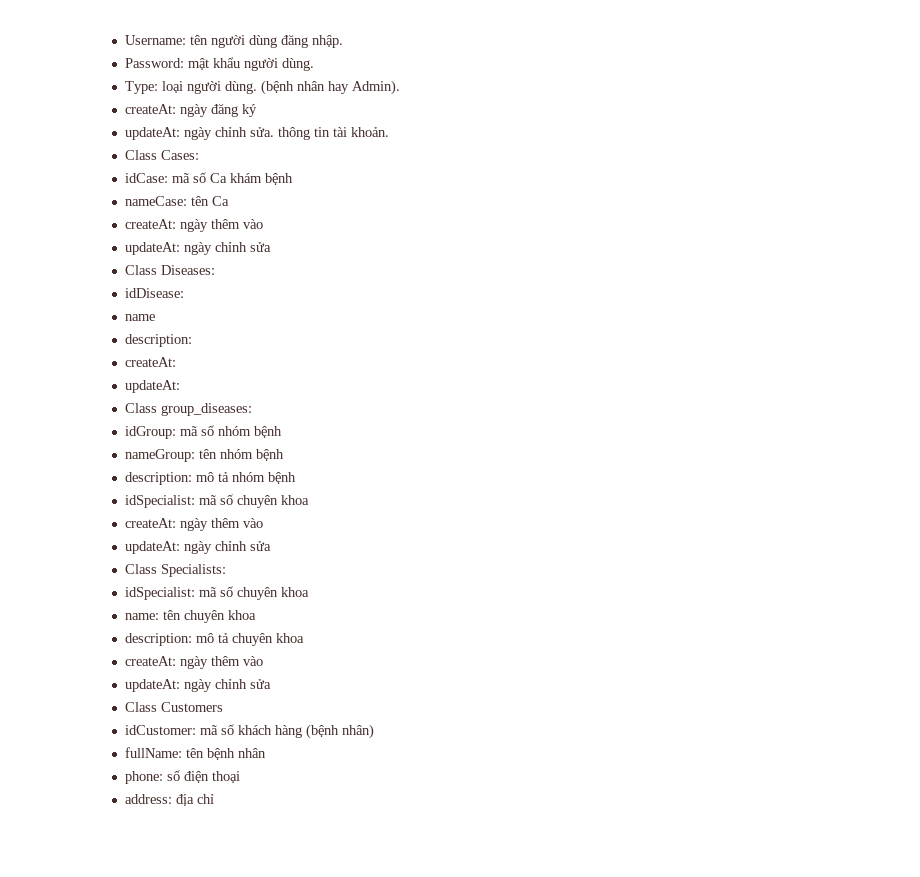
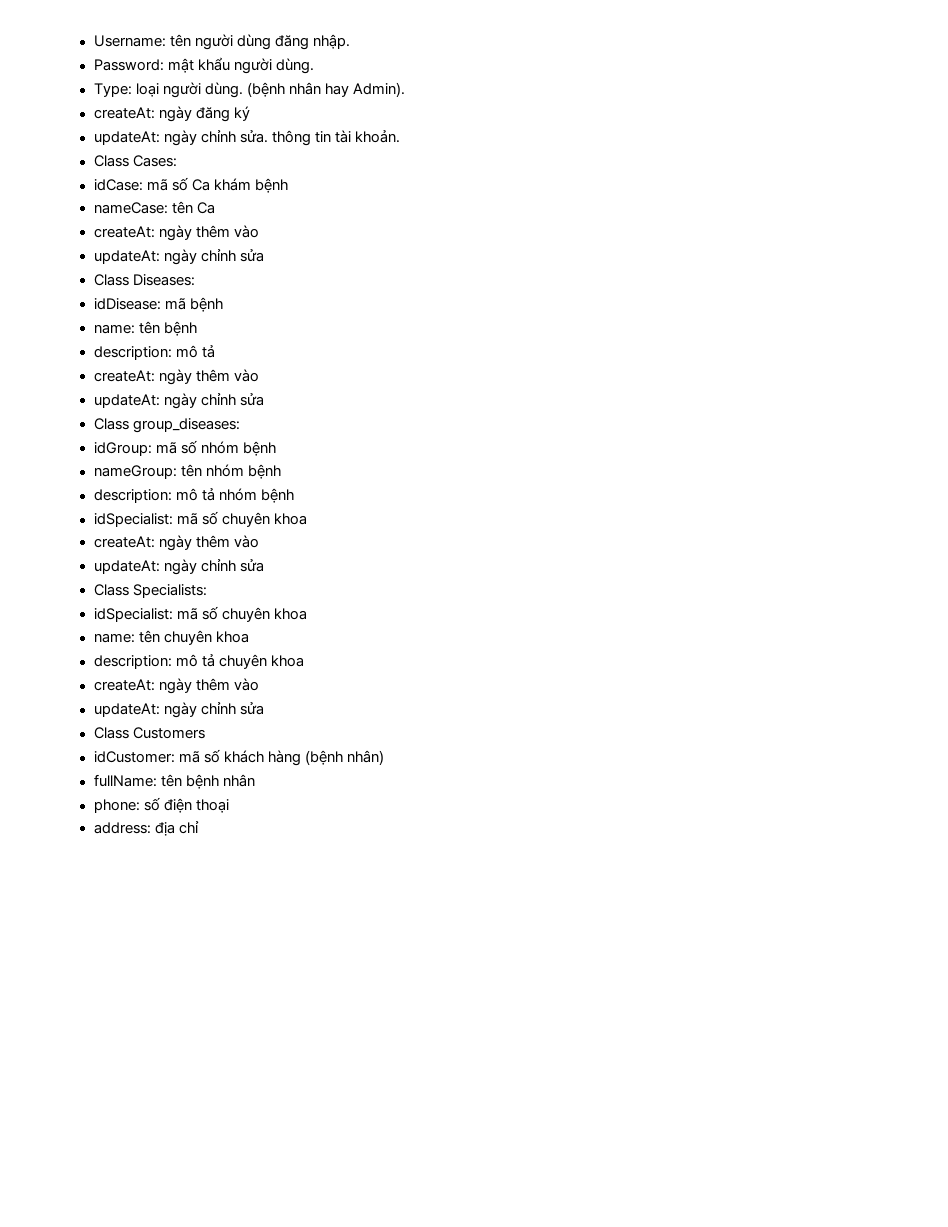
[124,314,155,321] [124,334,192,347] [124,357,176,367] [124,380,180,393] // name // description: // createAt: // updateAt: -> [164,297,223,312] [93,321,197,336] [93,345,215,360] [93,369,259,385] [93,393,264,409] mã bệnh // name: tên bệnh // description: mô tả // createAt: ngày thêm vào // updateAt: ngày chỉnh sửa

